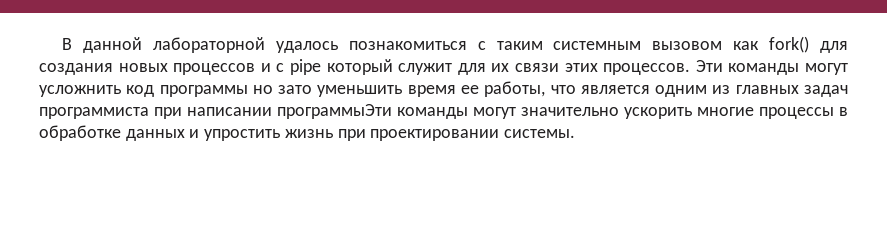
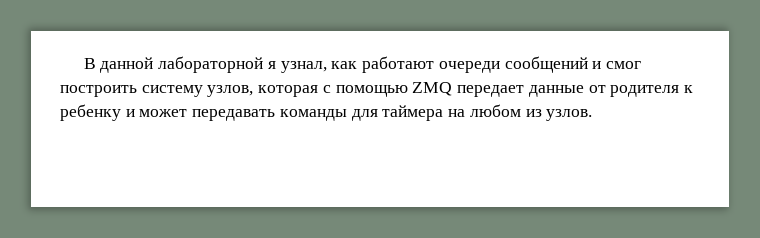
[275,36,849,53] [39,59,849,75] [39,81,849,97] [39,104,848,119] [39,125,576,141] удалось познакомиться с таким системным вызовом как fork() для создания новых процессов и с pipe который служит для их связи этих процессов. Эти команды могут усложнить код программы но зато уменьшить время ее работы, что является одним из главных задач программиста при написании программыЭти команды могут значительно ускорить многие процессы в обработке данных и упростить жизнь при проектировании системы. -> [267,56,641,73] [60,82,693,97] [60,104,593,121] я узнал, как работают очереди сообщений и смог построить систему узлов, которая с помощью ZMQ передает данные от родителя к ребенку и может передавать команды для таймера на любом из узлов.

